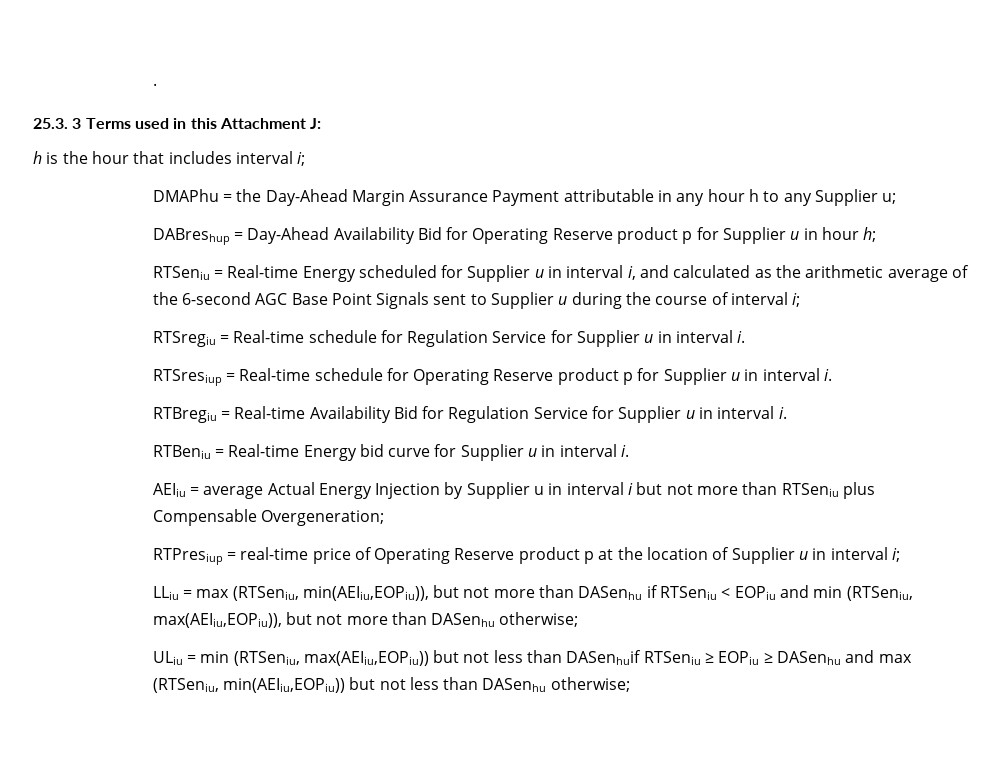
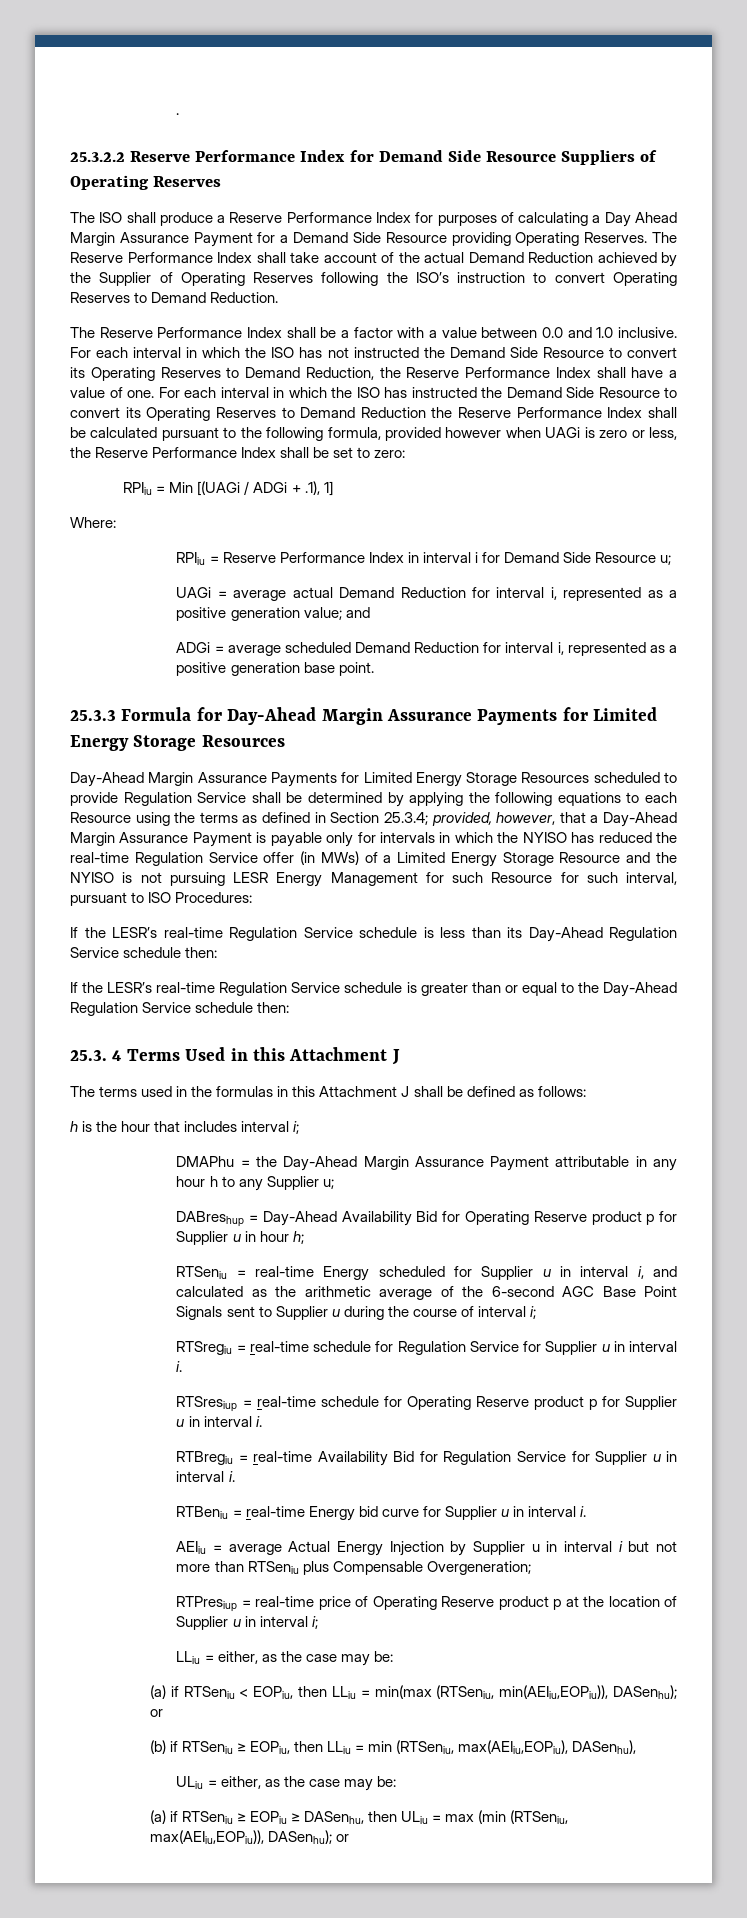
[33,118,322,129] 25.3. 3 Terms used in this Attachment J: -> [70,150,658,165] [70,175,222,190] [70,212,678,227] [70,232,677,247] [70,252,677,267] [70,272,677,286] [70,292,279,303] [70,327,677,338] [70,347,677,358] [70,367,677,381] [70,387,677,398] [70,407,677,421] [70,427,678,441] [70,447,406,458] [123,481,333,496] [70,517,116,528] [176,552,672,565] [176,587,677,601] [176,607,370,621] [176,642,677,656] [176,662,374,676] [70,707,658,725] [70,735,285,751] [70,772,677,787] [70,792,677,807] [70,812,678,827] [70,832,678,847] [70,851,677,867] [70,872,677,887] [70,892,253,906] [70,927,677,942] [70,947,218,958] [70,982,677,997] [70,1002,290,1016] [70,1047,400,1065] [70,1086,586,1097] 25.3.2.2 Reserve Performance Index for Demand Side Resource Suppliers of Operating Reserves // The ISO shall produce a Reserve Performance Index for purposes of calculating a Day Ahead Margin Assurance Payment for a Demand Side Resource providing Operating Reserves. The Reserve Performance Index shall take account of the actual Demand Reduction achieved by the Supplier of Operating Reserves following the ISO’s instruction to convert Operating Reserves to Demand Reduction. // The Reserve Performance Index shall be a factor with a value between 0.0 and 1.0 inclusive. For each interval in which the ISO has not instructed the Demand Side Resource to convert its Operating Reserves to Demand Reduction, the Reserve Performance Index shall have a value of one. For each interval in which the ISO has instructed the Demand Side Resource to convert its Operating Reserves to Demand Reduction the Reserve Performance Index shall be calculated pursuant to the following formula, provided however when UAGi is zero or less, the Reserve Performance Index shall be set to zero: // RPIiu = Min [(UAGi / ADGi + .1), 1] // Where: // RPIiu = Reserve Performance Index in interval i for Demand Side Resource u; // UAGi = average actual Demand Reduction for interval i, represented as a positive generation value; and // ADGi = average scheduled Demand Reduction for interval i, represented as a positive generation base point. // 25.3.3 Formula for Day-Ahead Margin Assurance Payments for Limited Energy Storage Resources // Day-Ahead Margin Assurance Payments for Limited Energy Storage Resources scheduled to provide Regulation Service shall be determined by applying the following equations to each Resource using the terms as defined in Section 25.3.4; provided, however, that a Day-Ahead Margin Assurance Payment is payable only for intervals in which the NYISO has reduced the real-time Regulation Service offer (in MWs) of a Limited Energy Storage Resource and the NYISO is not pursuing LESR Energy Management for such Resource for such interval, pursuant to ISO Procedures: // If the LESR’s real-time Regulation Service schedule is less than its Day-Ahead Regulation Service schedule then: // If the LESR’s real-time Regulation Service schedule is greater than or equal to the Day-Ahead Regulation Service schedule then: // 25.3. 4 Terms Used in this Attachment J // The terms used in the formulas in this Attachment J shall be defined as follows:
[227,265,299,278] Real-time -> [255,1266,315,1277] real-time
[233,330,305,343] Real-time -> [249,1341,309,1352] real-time
[239,368,311,381] Real-time -> [256,1396,316,1407] real-time
[234,406,306,419] Real-time -> [253,1451,313,1462] real-time
[228,444,300,457] Real-time -> [245,1506,305,1517] real-time
[196,585,913,601] [152,612,579,628] [152,650,912,666] [152,677,630,693] max (RTSeniu, min(AEIiu,EOPiu)), but not more than DASenhu if RTSeniu < EOPiu and min (RTSeniu, max(AEIiu,EOPiu)), but not more than DASenhu otherwise; // ULiu = min (RTSeniu, max(AEIiu,EOPiu)) but not less than DASenhuif RTSeniu ≥ EOPiu ≥ DASenhu and max (RTSeniu, min(AEIiu,EOPiu)) but not less than DASenhu otherwise; -> [217,1651,393,1666] [149,1685,678,1699] [149,1709,163,1717] [149,1740,637,1754] [176,1776,396,1791] [149,1810,569,1824] [149,1830,349,1844] either, as the case may be: // (a) if RTSeniu < EOPiu, then LLiu = min(max (RTSeniu, min(AEIiu,EOPiu)), DASenhu); or // (b) if RTSeniu ≥ EOPiu, then LLiu = min (RTSeniu, max(AEIiu,EOPiu), DASenhu), // ULiu = either, as the case may be: // (a) if RTSeniu ≥ EOPiu ≥ DASenhu, then ULiu = max (min (RTSeniu, max(AEIiu,EOPiu)), DASenhu); or

